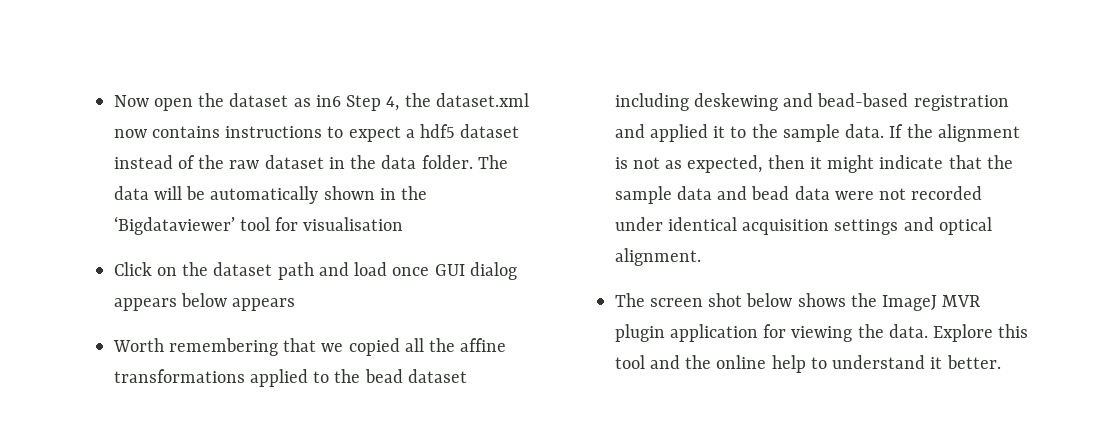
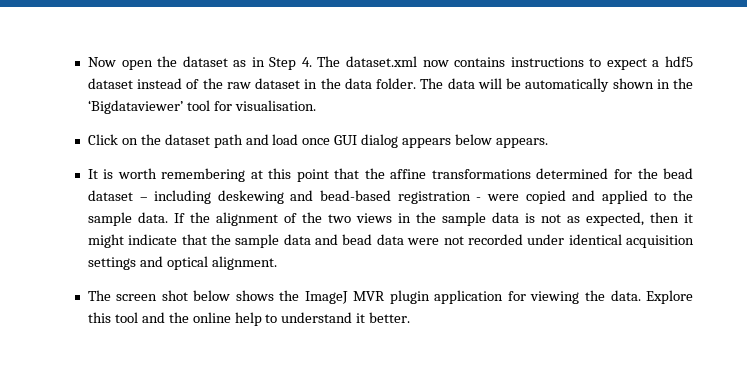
[315,93,431,111] in6 Step 4, the -> [251,56,341,70] in Step 4. The
[303,217,404,231] visualisation -> [234,100,316,111] visualisation.
[232,298,296,311] [112,338,424,356] appears // Worth remembering that we copied all -> [495,138,548,148] [87,168,360,182] appears. // It is worth remembering at this point that
[249,369,330,387] applied to -> [536,168,632,179] determined for
(467, 376) none -> [139,197,148,201] –
(1009, 103) none -> [476,190,566,204] - were copied
[713,126,726,138] it -> (648, 197) none
(1020, 133) none -> [283,212,519,226] of the two views in the sample data

